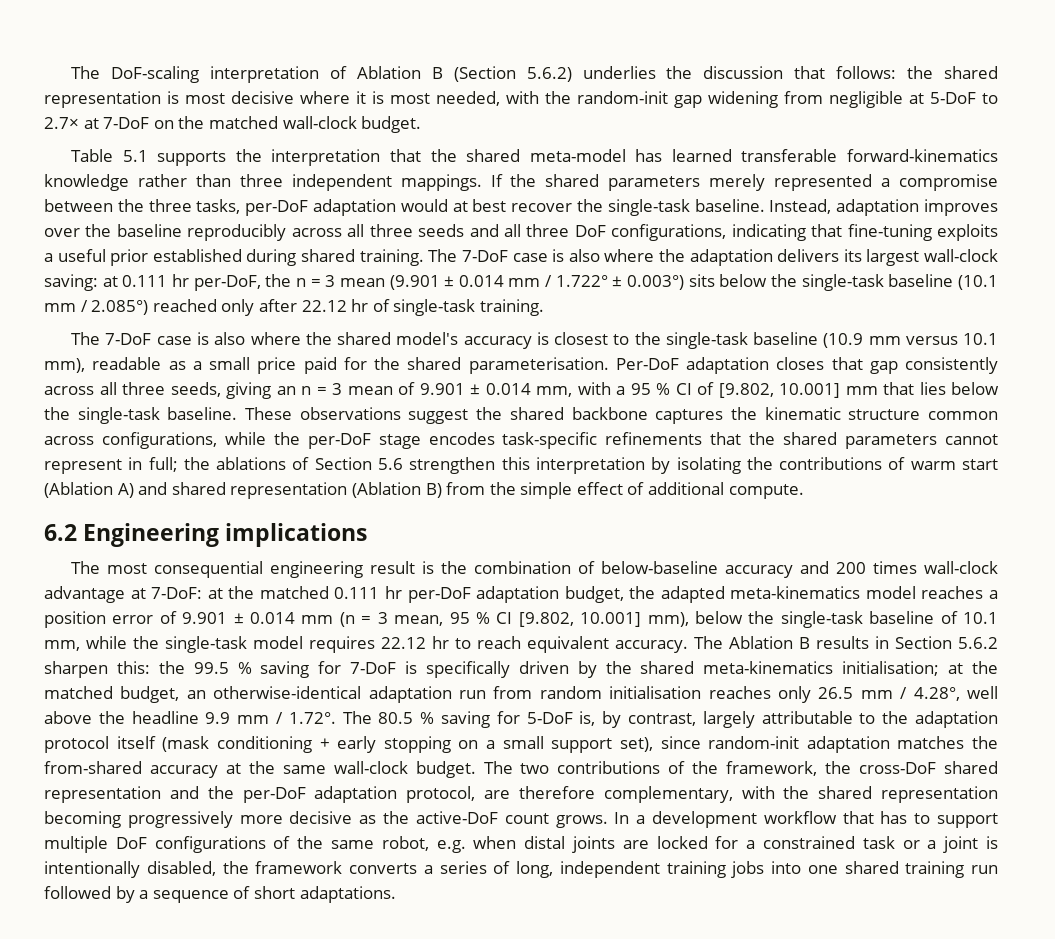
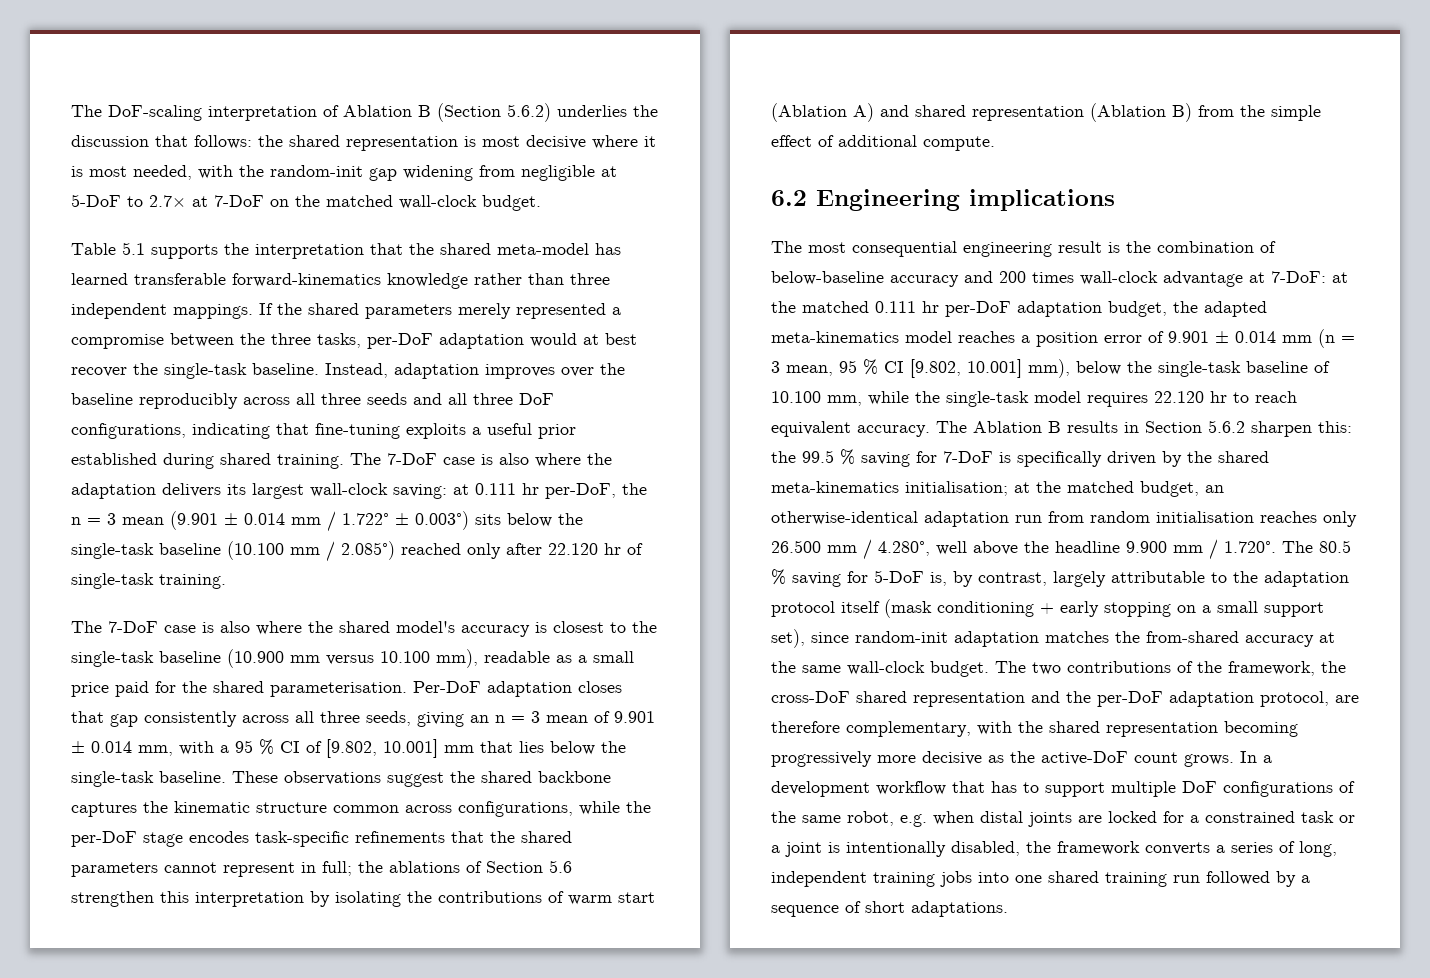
[957,275,998,290] (10.1 -> [227,541,284,560] (10.100
[301,300,347,312] 22.12 -> [548,543,598,555] 22.120
[823,333,864,348] (10.9 -> [227,649,284,668] (10.900
[963,333,999,345] 10.1 -> [380,651,430,663] 10.100
[963,612,998,624] 10.1 -> [771,391,821,403] 10.100
[381,637,426,649] 22.12 -> [1154,391,1204,403] 22.120
[818,687,960,701] 26.5 mm / 4.28°, -> [771,539,930,560] 26.500 mm / 4.280°,
[205,712,336,724] 9.9 mm / 1.72°. -> [1126,539,1276,560] 9.900 mm / 1.720°.

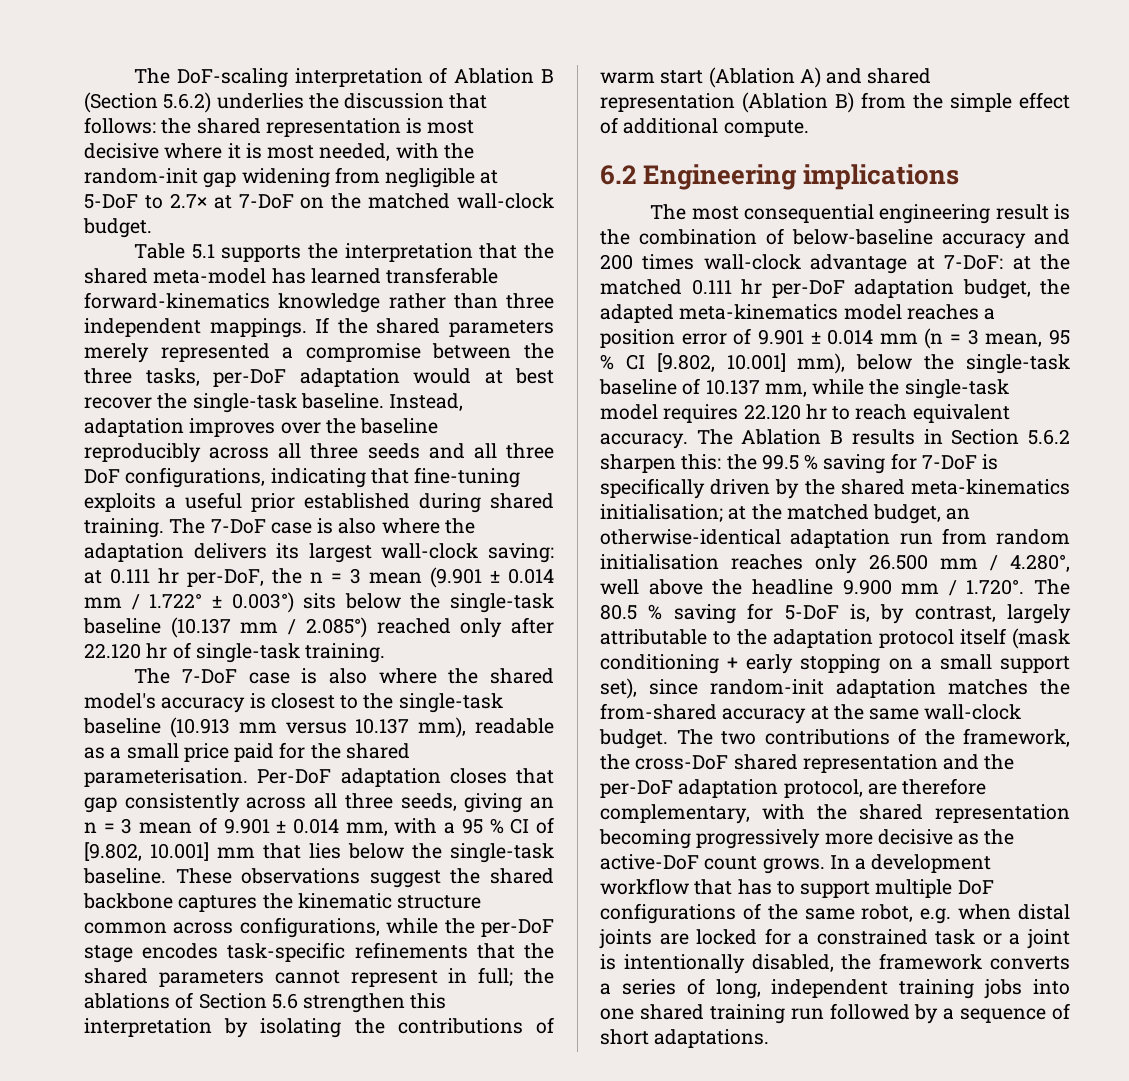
[227,541,284,560] (10.100 -> [170,617,231,638] (10.137
[227,649,284,668] (10.900 -> [169,717,230,738] (10.913
[380,651,430,663] 10.100 -> [355,718,410,734] 10.137
[771,391,821,403] 10.100 -> [705,379,760,395] 10.137

